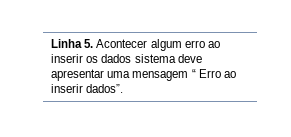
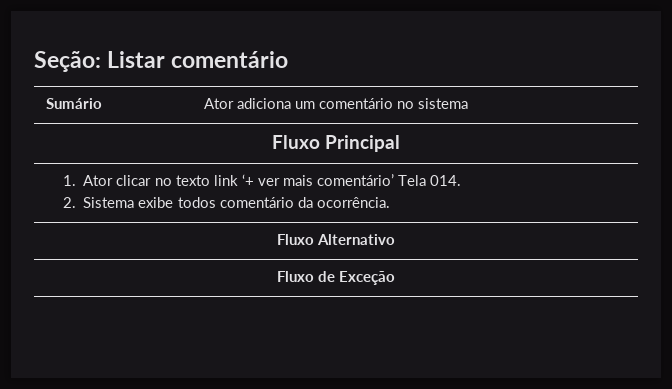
[51,39,220,51] [51,54,202,63] [51,69,236,81] [51,84,124,93] Linha 5. Acontecer algum erro ao inserir os dados sistema deve apresentar uma mensagem “ Erro ao inserir dados”. -> [34,51,289,72] [45,98,102,109] [203,98,469,109] [271,135,401,152] [62,174,461,186] [62,197,390,208] [276,234,396,245] [276,271,396,285] Seção: Listar comentário // Sumário | Ator adiciona um comentário no sistema // Fluxo Principal // 1. Ator clicar no texto link ‘+ ver mais comentário’ Tela 014. // 2. Sistema exibe todos comentário da ocorrência. // Fluxo Alternativo // Fluxo de Exceção

